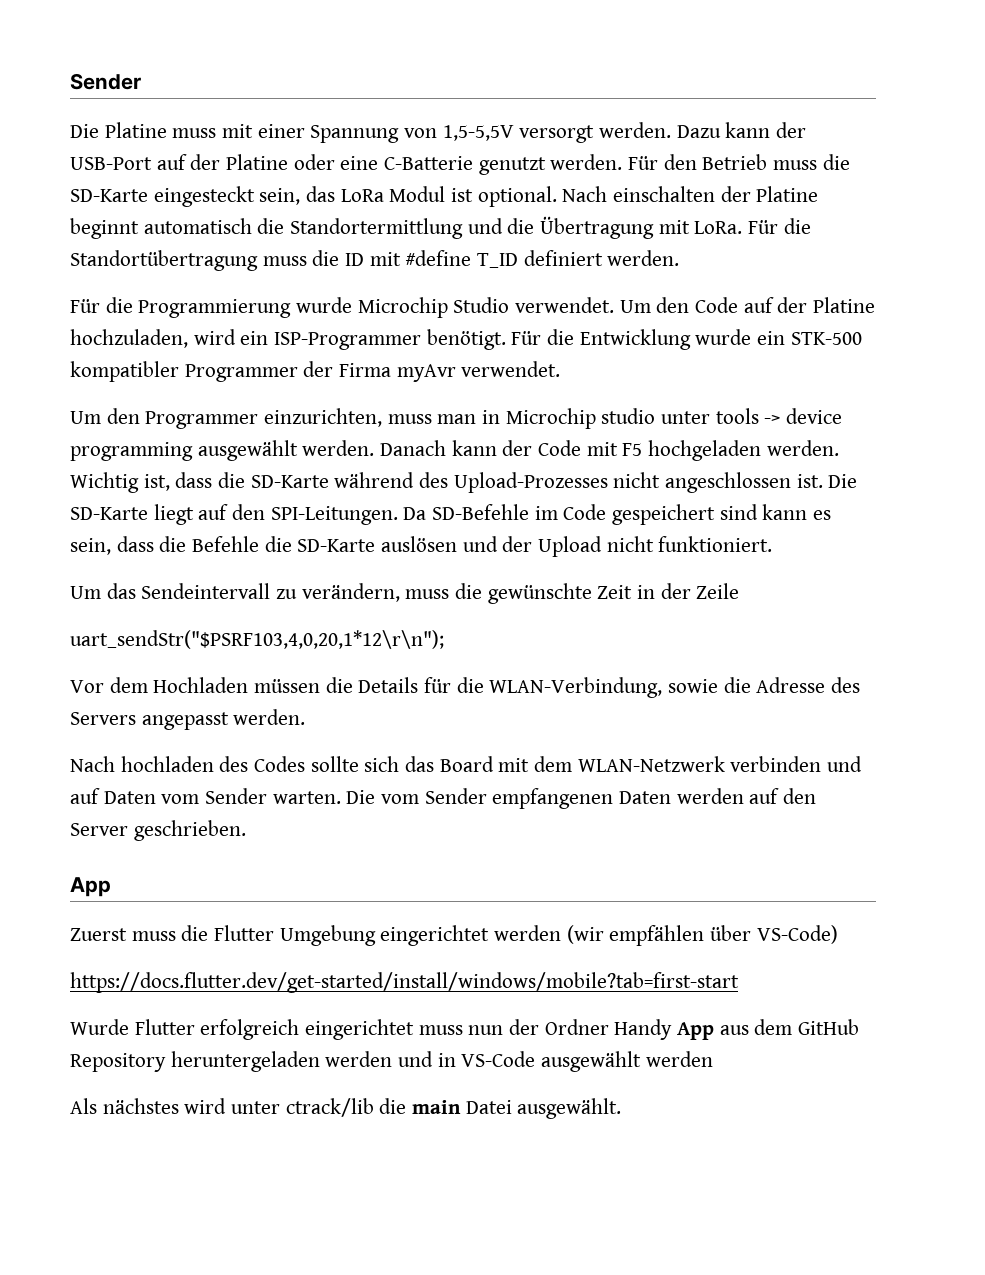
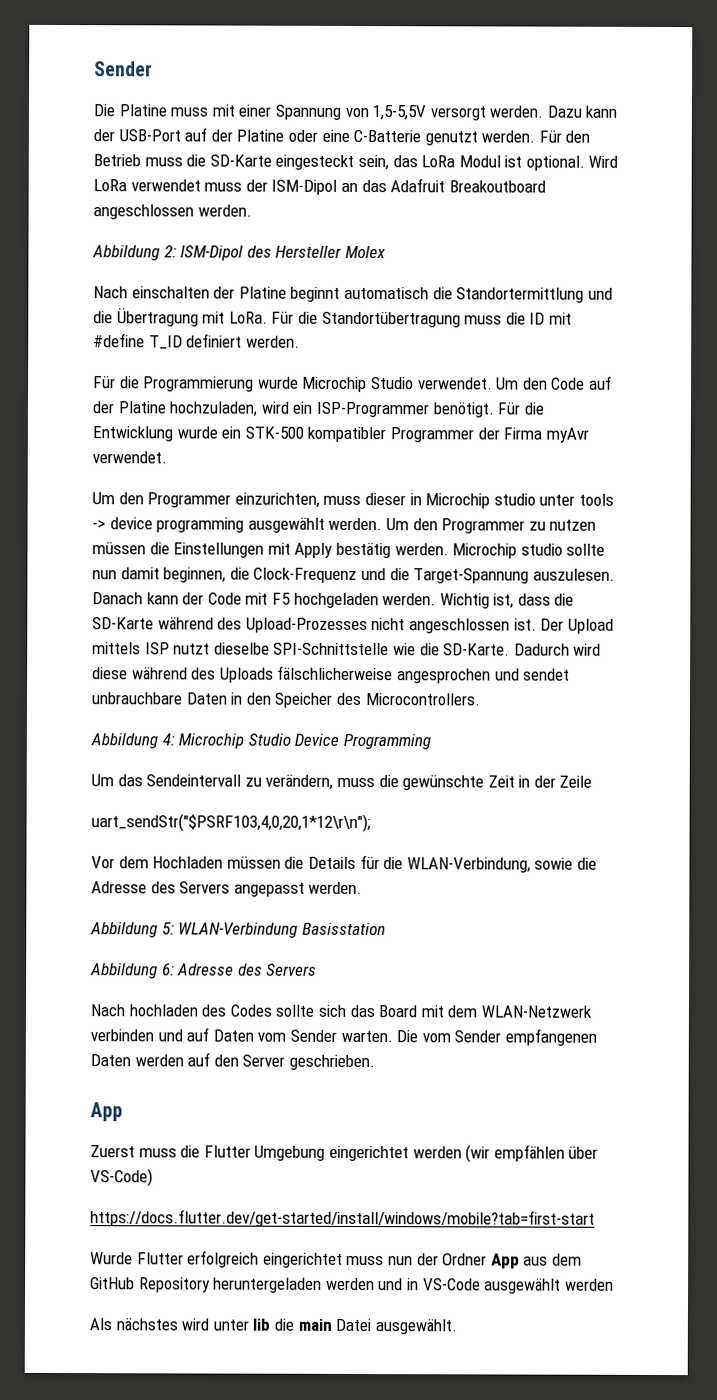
(557, 196) none -> [588,155,619,168] [93,178,546,195] [93,204,252,220] [92,245,386,261] Wird LoRa verwendet muss der ISM-Dipol an das Adafruit Breakoutboard angeschlossen werden. // Abbildung 2: ISM-Dipol des Hersteller Molex //
[437,414,477,424] man -> [364,493,406,506] dieser
(375, 448) none -> [385,518,597,534] [92,542,606,559] [92,567,615,584] Um den Programmer zu nutzen müssen die Einstellungen mit Apply bestätig werden. Microchip studio sollte nun damit beginnen, die Clock-Frequenz und die Target-Spannung auszulesen.
[828,474,858,488] [70,504,832,525] [70,536,773,557] Die SD-Karte liegt auf den SPI-Leitungen. Da SD-Befehle im Code gespeichert sind kann es sein, dass die Befehle die SD-Karte auslösen und der Upload nicht funktioniert. -> [540,618,614,634] [92,642,602,656] [92,665,571,684] [91,692,481,708] [90,733,431,750] Der Upload mittels ISP nutzt dieselbe SPI-Schnittstelle wie die SD-Karte. Dadurch wird diese während des Uploads fälschlicherweise angesprochen und sendet unbrauchbare Daten in den Speicher des Microcontrollers. // Abbildung 4: Microchip Studio Device Programming
(306, 717) none -> [90,922,386,938] [90,963,318,979] // Abbildung 5: WLAN-Verbindung Basisstation // Abbildung 6: Adresse des Servers
[614,1019,673,1040] Handy -> (488, 1259) none
[285,1098,374,1117] ctrack/lib -> [252,1318,271,1331] lib

